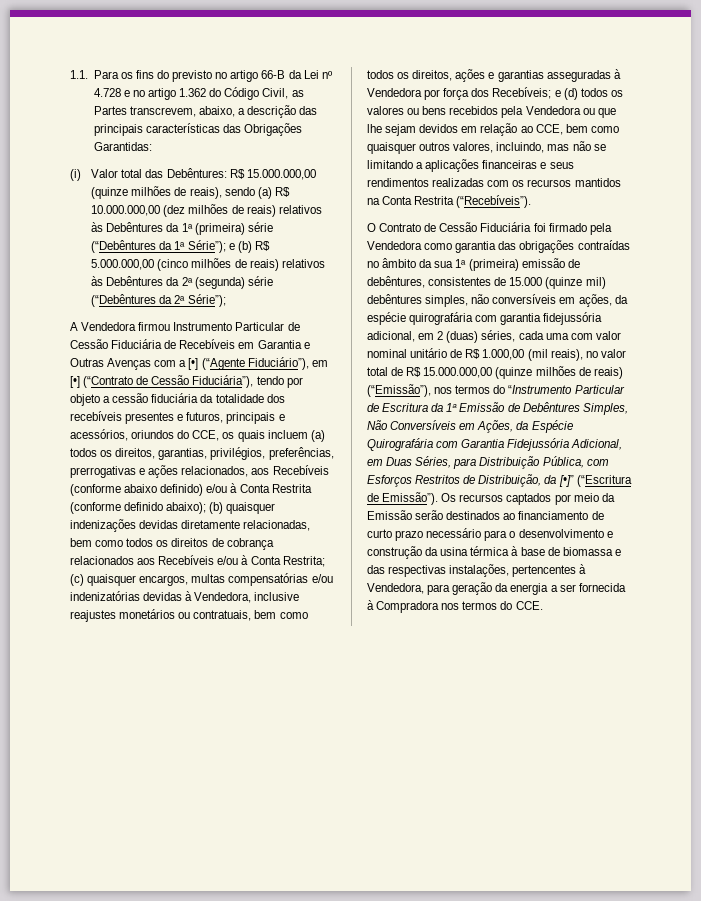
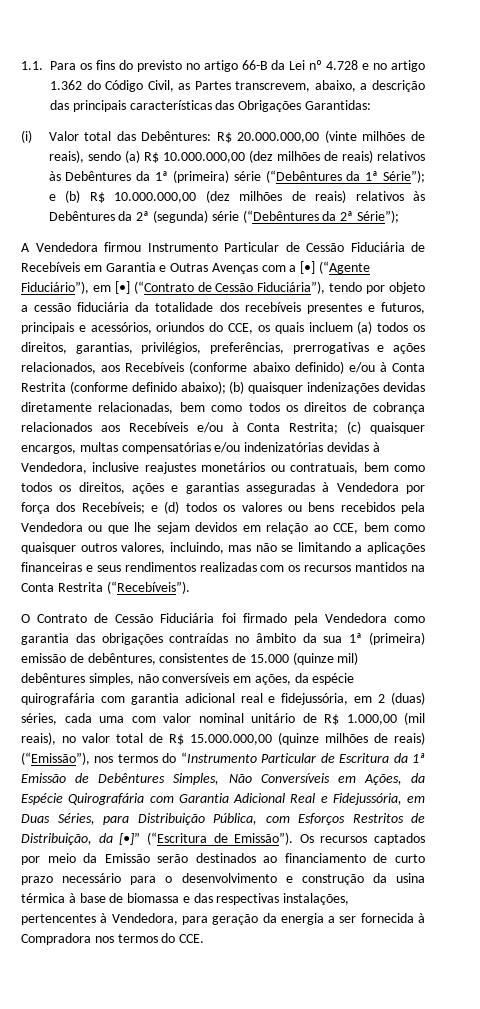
[246,169,316,180] [91,187,129,199] 15.000.000,00 (quinze -> [237,130,357,143] 20.000.000,00 (vinte
[91,259,189,271] 5.000.000,00 (cinco -> [114,190,230,203] 10.000.000,00 (dez
[543,312,603,325] [367,331,415,342] fidejussória adicional, -> [184,693,349,705] adicional real e fidejussória,
[507,438,623,451] Fidejussória Adicional, -> [233,793,402,805] Adicional Real e Fidejussória,

